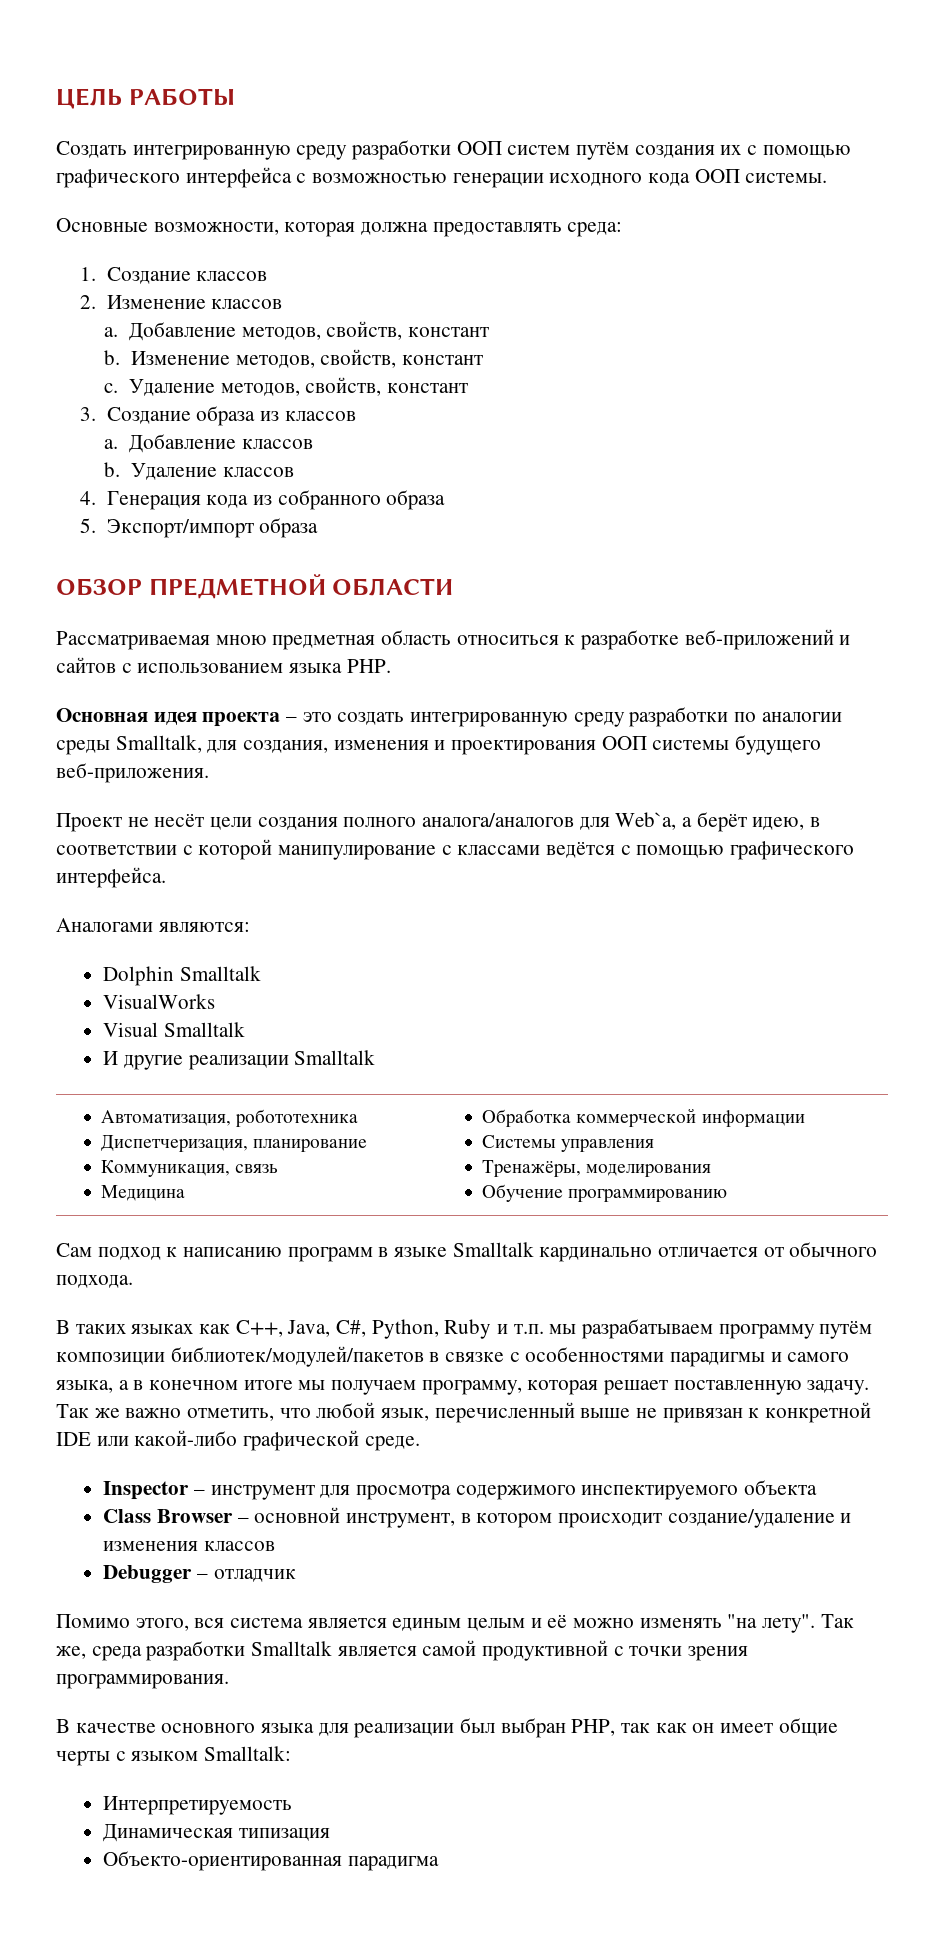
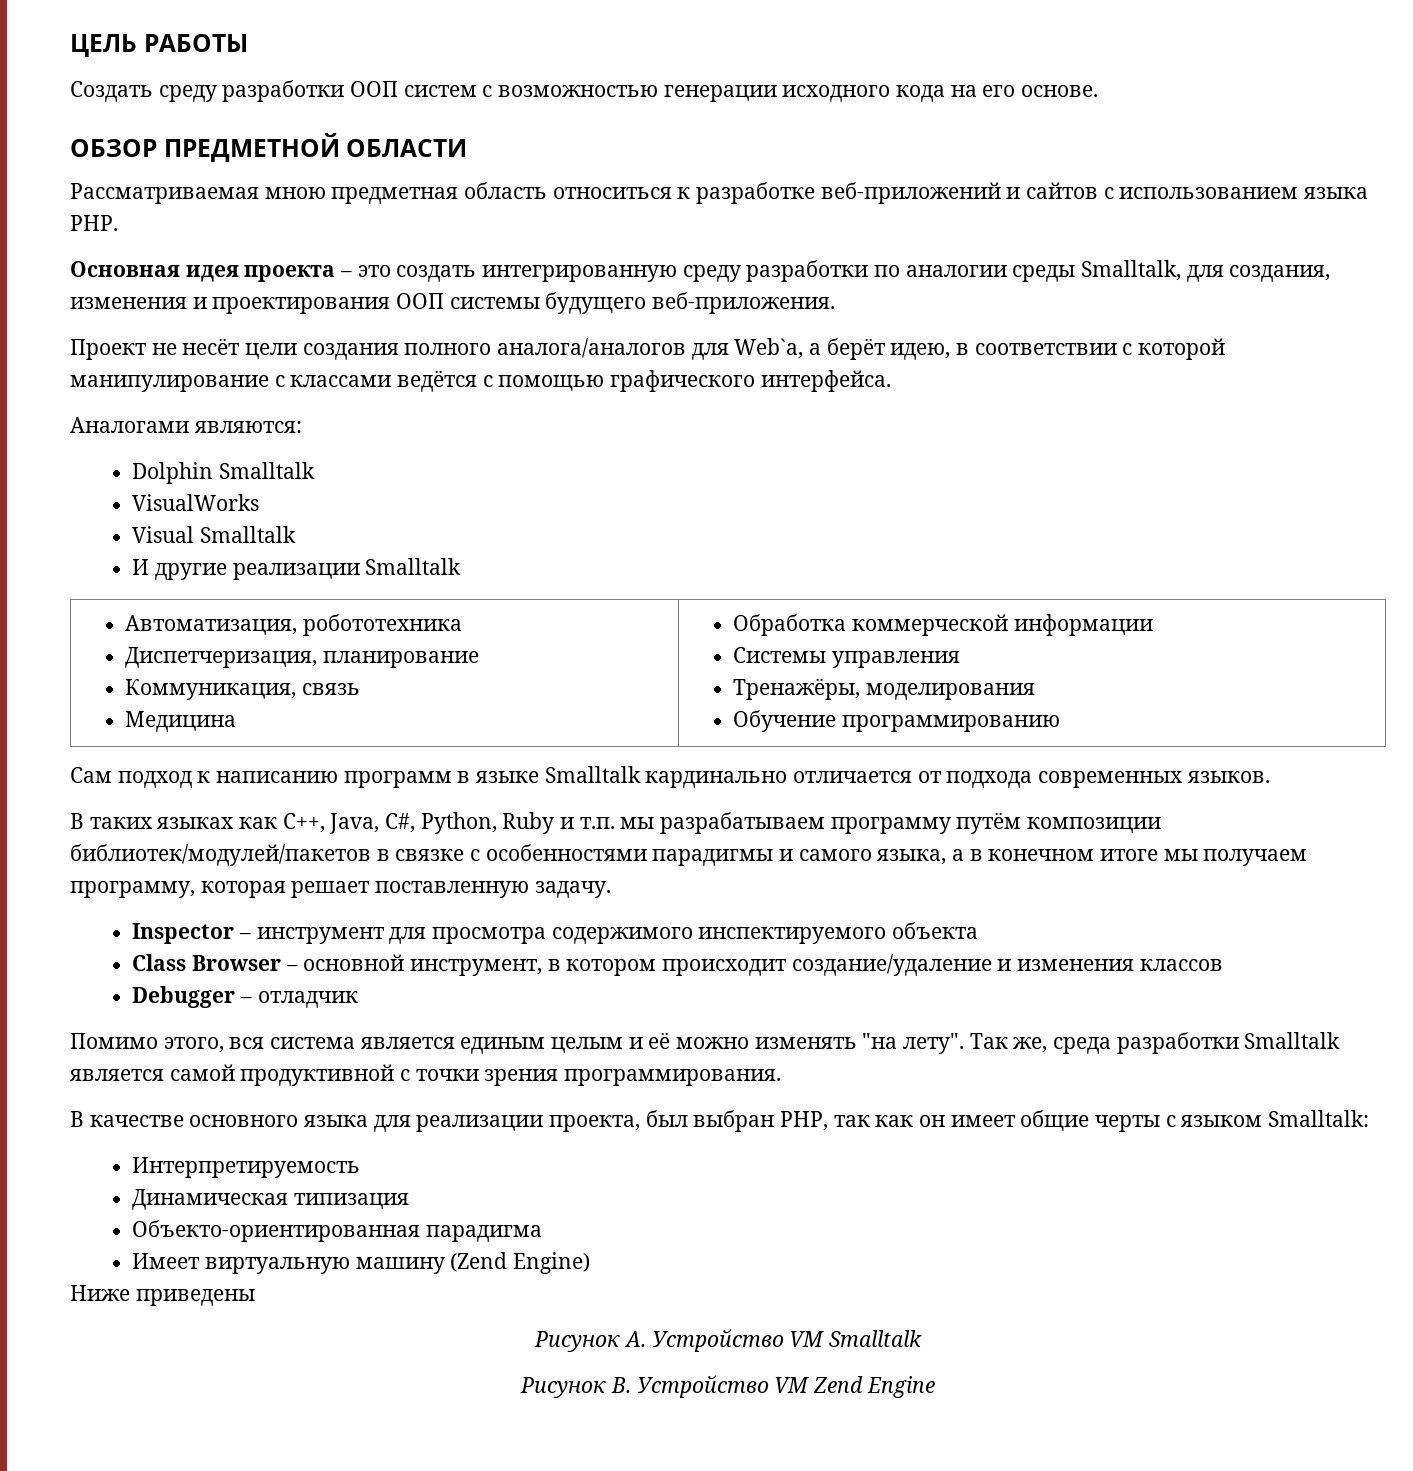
[132,145,291,160] интегрированную -> (153, 91) none
[576,141,851,160] [56,167,292,188] путём создания их с помощью графического интерфейса -> (477, 91) none
[694,169,828,183] [56,218,623,237] [80,267,268,284] [80,295,283,309] [104,321,489,341] [104,349,483,368] [104,377,468,396] [80,406,356,426] [104,434,313,453] [104,462,294,480] [80,490,446,510] [80,518,319,538] ООП системы. // Основные возможности, которая должна предоставлять среда: // 1. Создание классов // 2. Изменение классов // a. Добавление методов, свойств, констант // b. Изменение методов, свойств, констант // c. Удаление методов, свойств, констант // 3. Создание образа из классов // a. Добавление классов // b. Удаление классов // 4. Генерация кода из собранного образа // 5. Экспорт/импорт образа -> [950,85,1099,97] на его основе.
[789,1242,878,1257] [56,1275,133,1288] обычного подхода. -> [946,771,1270,788] подхода современных языков.
[56,1402,872,1423] [56,1430,420,1451] Так же важно отметить, что любой язык, перечисленный выше не привязан к конкретной IDE или какой-либо графической среде. -> (611, 889) none
(455, 1730) none -> [549,1115,641,1132] проекта,
(439, 1863) none -> [132,1252,591,1274] [70,1285,255,1306] [534,1329,922,1352] [520,1375,935,1398] // Имеет виртуальную машину (Zend Engine) // Ниже приведены // Рисунок A. Устройство VM Smalltalk // Рисунок B. Устройство VM Zend Engine

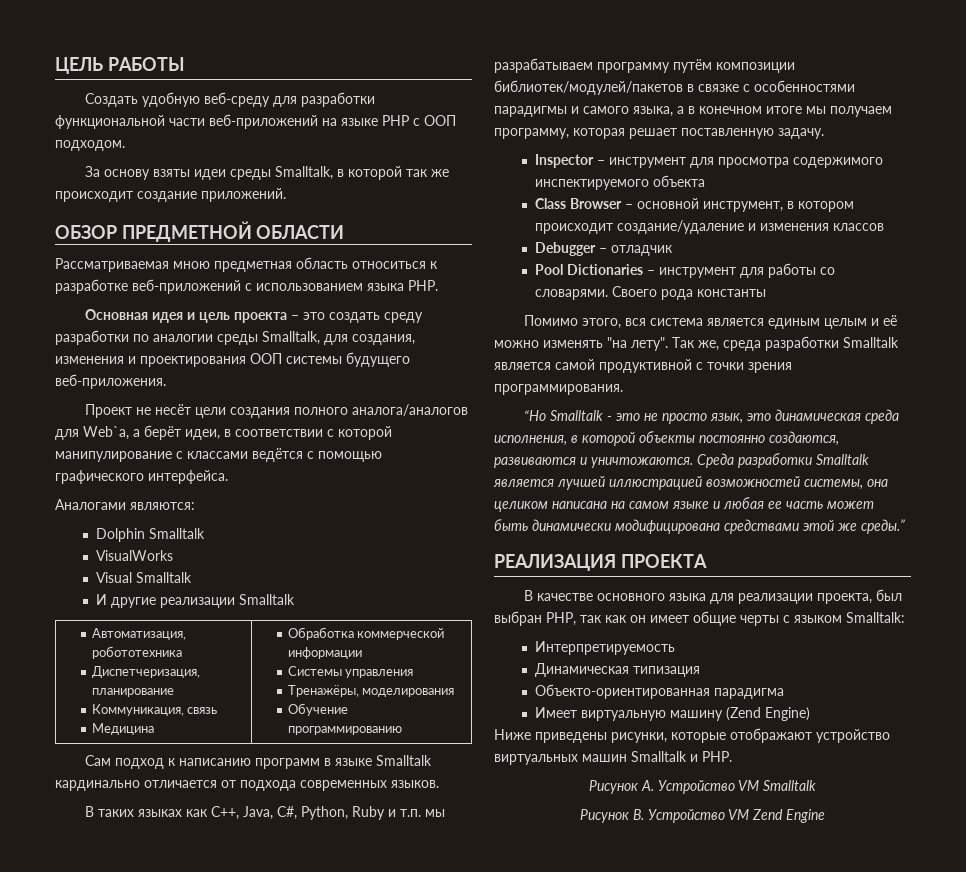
[158,80,1099,102] среду разработки ООП систем с возможностью генерации исходного кода на его основе. -> [142,92,376,107] [55,114,456,129] [55,140,125,151] [85,166,450,180] [55,188,286,202] удобную веб-среду для разработки функциональной части веб-приложений на языке PHP с ООП подходом. // За основу взяты идеи среды Smalltalk, в которой так же происходит создание приложений.
[1006,182,1099,199] и сайтов -> (241, 286) none
(239, 273) none -> [187,312,231,323] и цель
[482,265,678,282] интегрированную -> (381, 317) none
[890,343,951,360] идею, -> [185,429,220,440] идеи,
(358, 999) none -> [534,263,835,278] [534,286,766,300] // Pool Dictionaries – инструмент для работы со словарями. Своего рода константы
(782, 1077) none -> [524,409,900,424] [494,431,839,446] [494,453,869,468] [493,476,888,490] [494,497,874,512] [494,519,905,534] [494,554,707,571] // “Но Smalltalk - это не просто язык, это динамическая среда исполнения, в которой объекты постоянно создаются, развиваются и уничтожаются. Среда разработки Smalltalk является лучшей иллюстрацией возможностей системы, она целиком написана на самом языке и любая ее часть может быть динамически модифицирована средствами этой же среды.” // РЕАЛИЗАЦИЯ ПРОЕКТА
(255, 1297) none -> [611,728,890,743] [494,751,732,765] рисунки, которые отображают устройство виртуальных машин Smalltalk и PHP.

